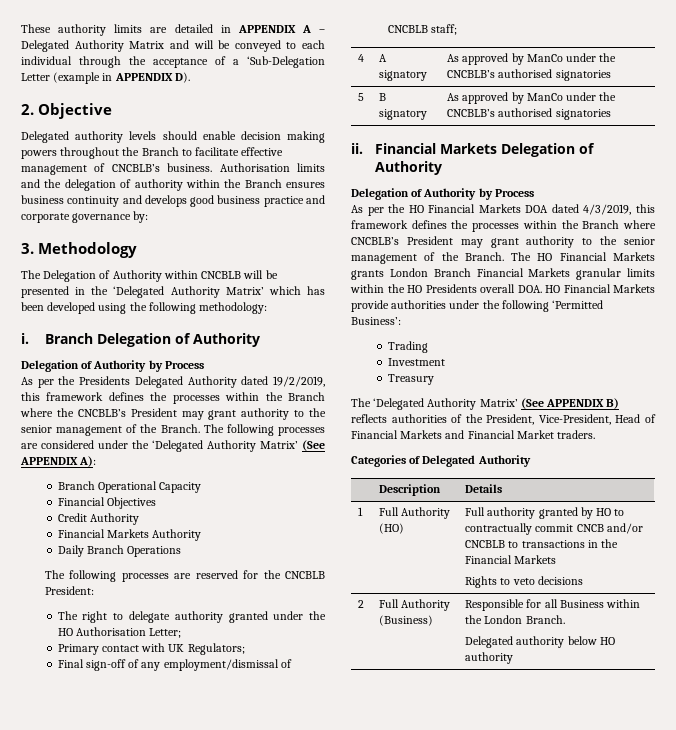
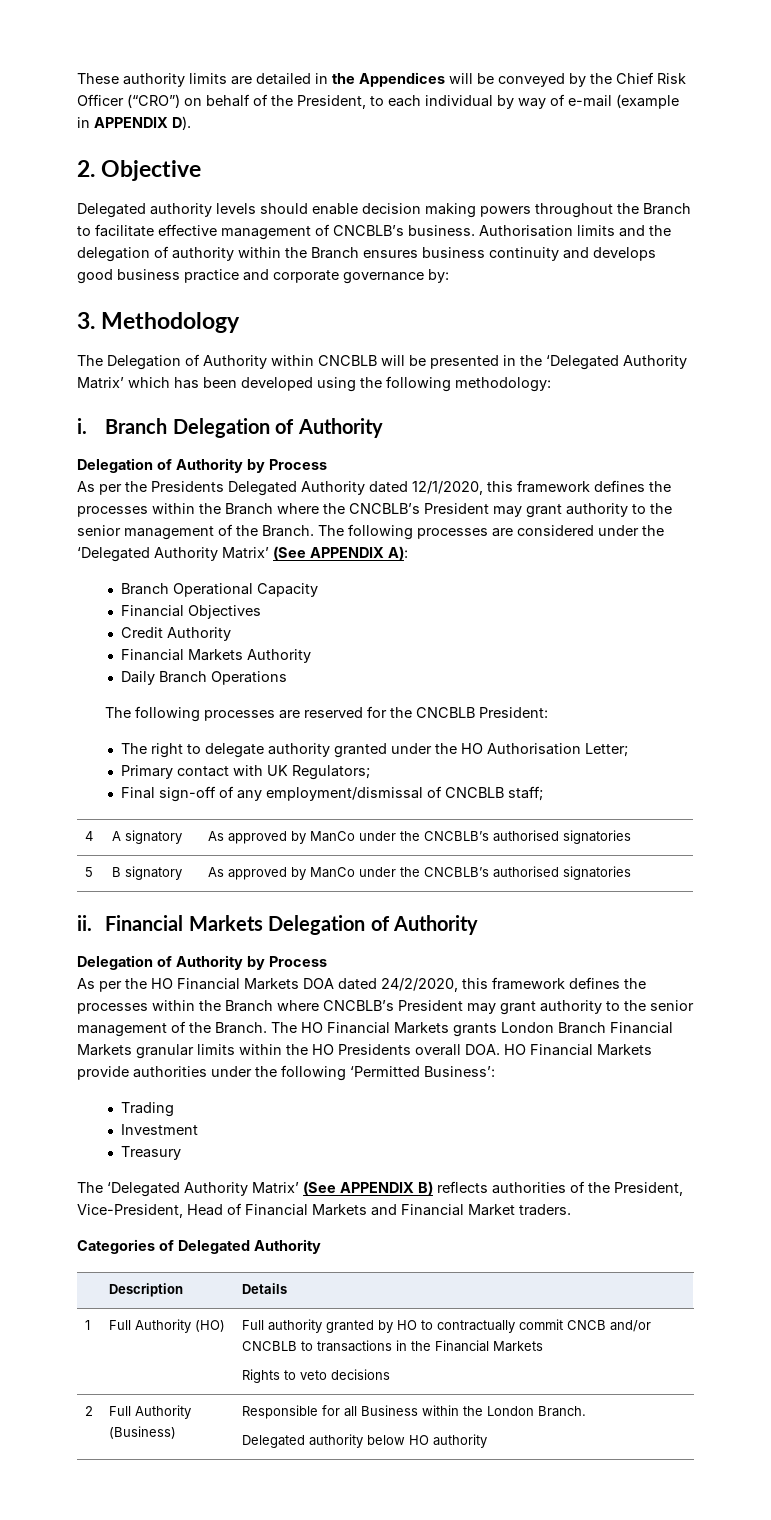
[237,25,325,33] [21,40,325,52] [21,56,325,68] [21,73,50,81] APPENDIX A – Delegated Authority Matrix and will be conveyed to each individual through the acceptance of a ‘Sub-Delegation Letter -> [332,72,686,87] [77,94,612,109] the Appendices will be conveyed by the Chief Risk Officer (“CRO”) on behalf of the President, to each individual by way of e-mail
[273,376,325,387] 19/2/2019, -> [412,481,483,495] 12/1/2020,
[583,204,632,215] 4/3/2019, -> [381,978,458,992] 24/2/2020,

